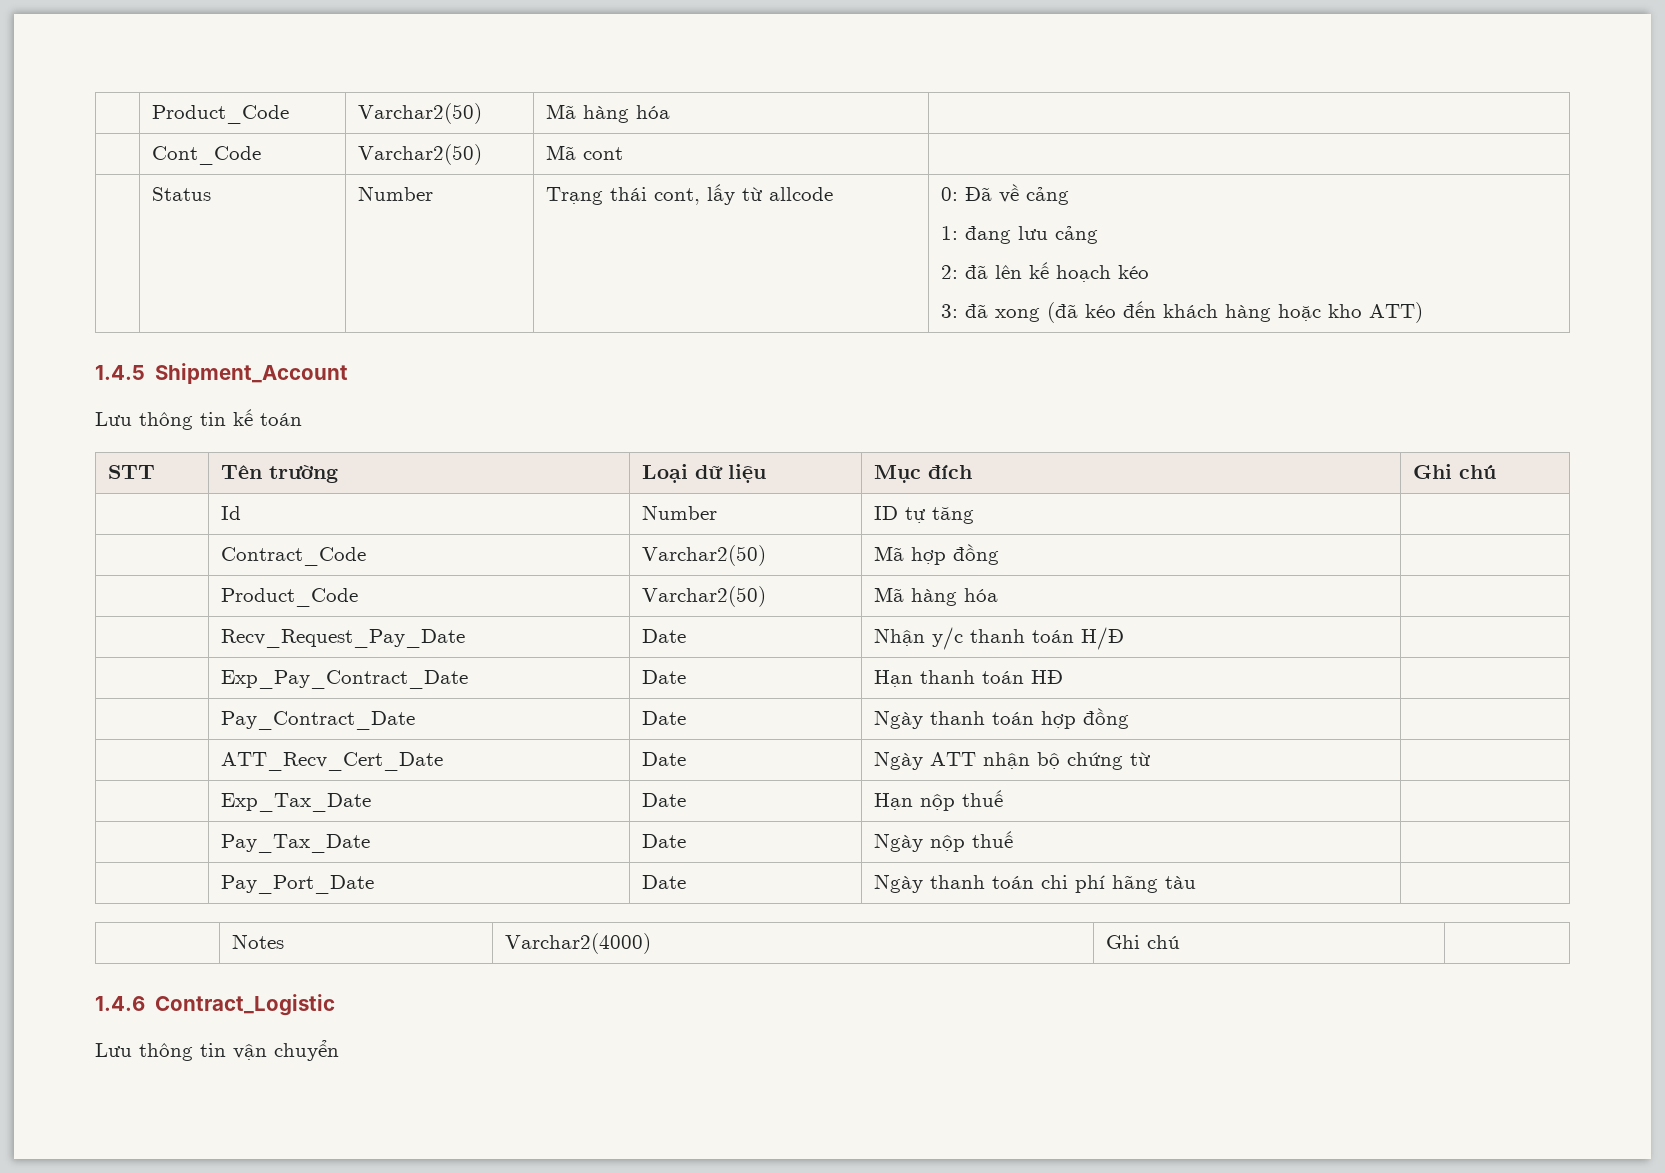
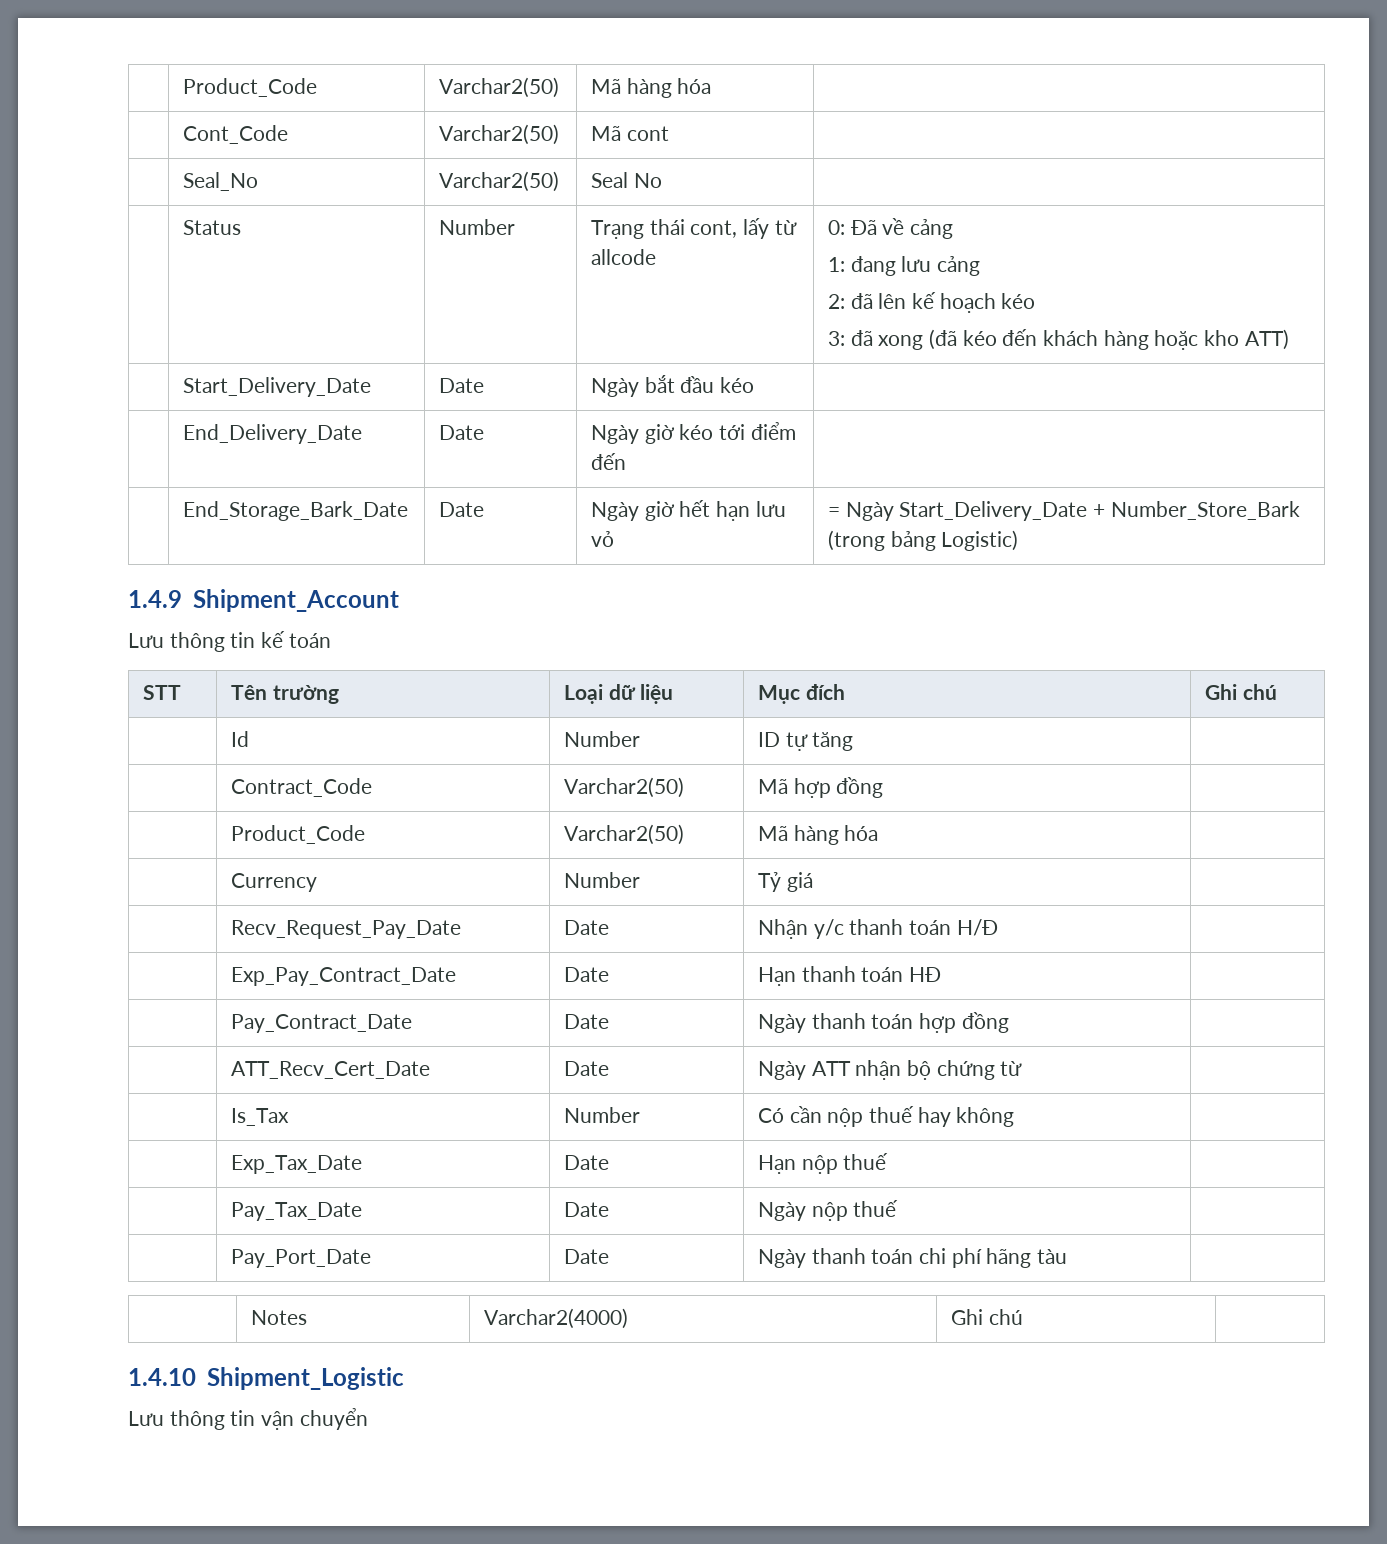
(623, 153) none -> [183,172,259,191] [439,171,560,192] [591,172,662,188] // | Seal_No | Varchar2(50) | Seal No |
[95,365,145,380] // 1.4.5 -> [183,377,372,397] [439,378,485,393] [591,375,755,397] [183,424,363,444] [439,425,485,440] [591,422,796,444] [591,453,627,470] [183,501,409,521] [439,502,485,517] [591,500,786,521] [591,531,615,547] [828,501,1300,521] [828,530,1019,551] [128,590,182,608] // | Start_Delivery_Date | Date | Ngày bắt đầu kéo | // | End_Delivery_Date | Date | Ngày giờ kéo tới điểm đến | // | End_Storage_Bark_Date | Date | Ngày giờ hết hạn lưu vỏ | = Ngày Start_Delivery_Date + Number_Store_Bark (trong bảng Logistic) // 1.4.9
(998, 595) none -> [231,873,318,892] [564,872,641,888] [758,872,813,892] // | Currency | Number | Tỷ giá |
(1151, 759) none -> [231,1108,290,1126] [564,1107,641,1123] [758,1106,1015,1127] // | Is_Tax | Number | Có cần nộp thuế hay không |
[95,994,336,1016] 1.4.6 Contract_Logistic -> [128,1367,404,1390] 1.4.10 Shipment_Logistic

